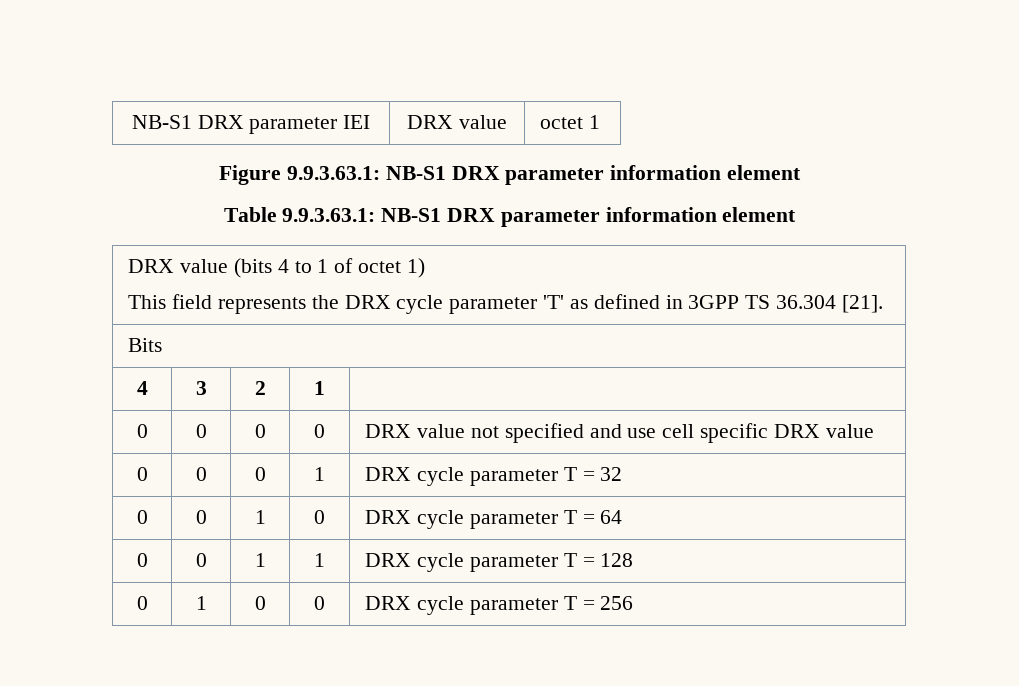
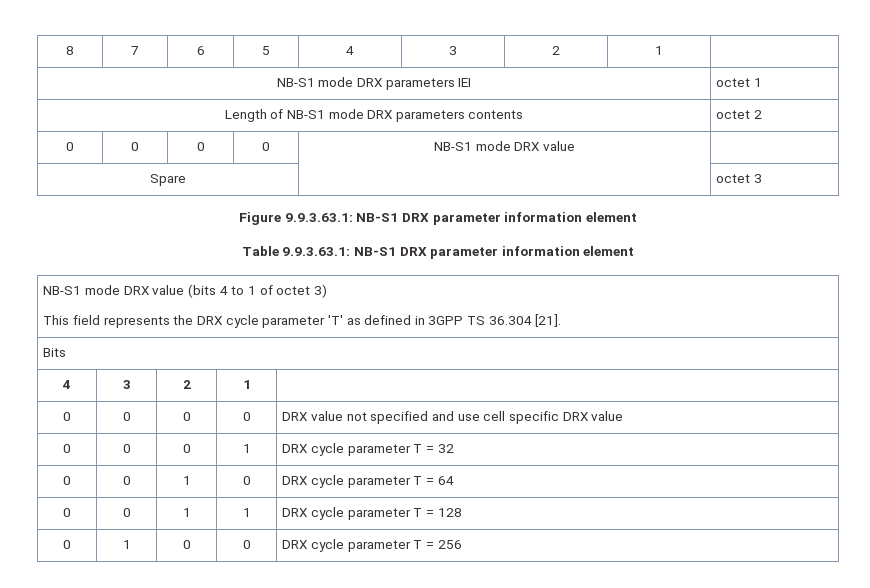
[131,115,371,134] NB-S1 DRX parameter IEI | -> [66,46,74,55] [131,46,139,55] [196,46,205,55] [262,46,270,55] [345,46,354,55] [448,46,457,55] [552,46,560,55] [655,46,663,55] [276,77,472,90] [716,78,762,87] [224,109,524,122] [716,110,762,119] [66,142,74,151] [131,142,139,151] [196,142,205,151] [262,142,270,151] [434,141,511,151] 8 | 7 | 6 | 5 | 4 | 3 | 2 | 1 | // NB-S1 mode DRX parameters IEI | octet 1 // Length of NB-S1 mode DRX parameters contents | octet 2 // 0 | 0 | 0 | 0 | NB-S1 mode
[540,115,601,129] octet 1 -> [150,174,186,186] [716,174,762,183] // Spare | | octet 3
(797, 214) none -> [43,285,120,295] NB-S1 mode
[406,258,425,278] 1) -> [313,284,327,298] 3)

